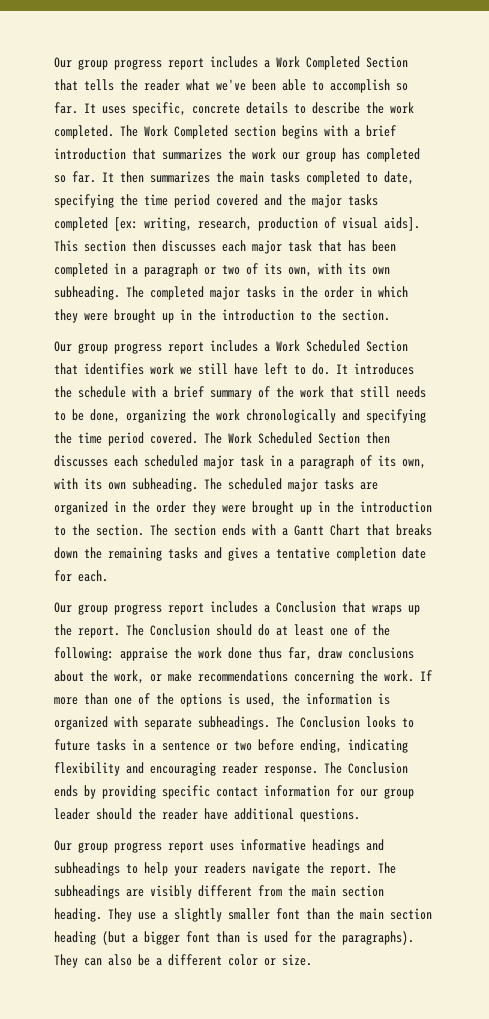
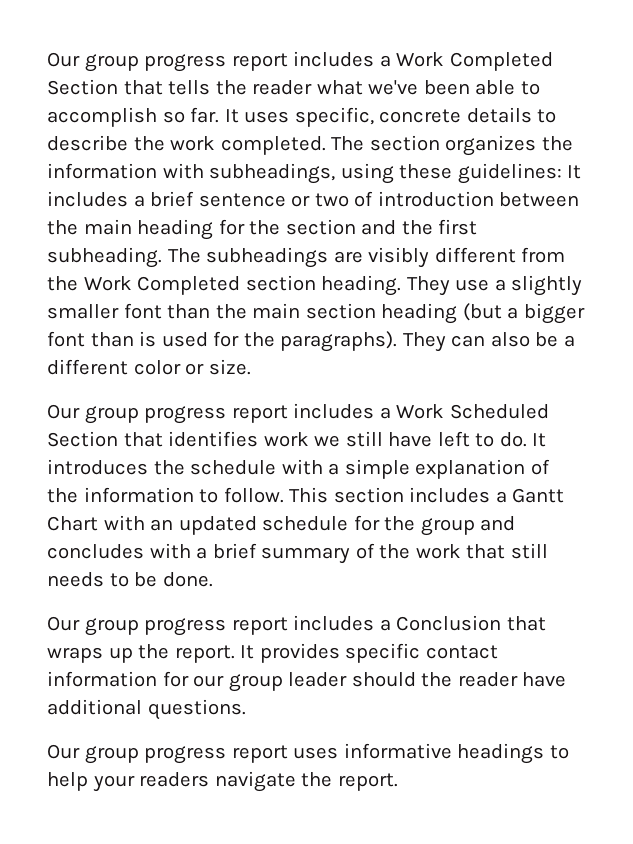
[144,125,396,139] [54,148,420,162] [54,171,414,185] [54,194,378,208] [54,217,420,231] [54,240,396,254] [54,263,390,277] [54,286,408,300] [54,309,390,323] [54,340,408,354] [54,363,414,375] [54,386,426,400] [54,409,426,423] [54,432,390,446] [54,455,426,469] [54,478,378,492] [54,501,432,515] [54,524,432,536] [54,547,426,561] [54,570,108,582] [54,601,420,615] [54,624,390,638] [54,647,414,661] [54,670,432,684] [54,693,390,707] [54,716,414,730] [54,739,408,753] [54,762,408,776] [54,785,414,799] [54,808,360,822] [54,839,384,853] [54,862,372,876] Work Completed section begins with a brief introduction that summarizes the work our group has completed so far. It then summarizes the main tasks completed to date, specifying the time period covered and the major tasks completed [ex: writing, research, production of visual aids]. This section then discusses each major task that has been completed in a paragraph or two of its own, with its own subheading. The completed major tasks in the order in which they were brought up in the introduction to the section. // Our group progress report includes a Work Scheduled Section that identifies work we still have left to do. It introduces the schedule with a brief summary of the work that still needs to be done, organizing the work chronologically and specifying the time period covered. The Work Scheduled Section then discusses each scheduled major task in a paragraph of its own, with its own subheading. The scheduled major tasks are organized in the order they were brought up in the introduction to the section. The section ends with a Gantt Chart that breaks down the remaining tasks and gives a tentative completion date for each. // Our group progress report includes a Conclusion that wraps up the report. The Conclusion should do at least one of the following: appraise the work done thus far, draw conclusions about the work, or make recommendations concerning the work. If more than one of the options is used, the information is organized with separate subheadings. The Conclusion looks to future tasks in a sentence or two before ending, indicating flexibility and encouraging reader response. The Conclusion ends by providing specific contact information for our group leader should the reader have additional questions. // Our group progress report uses informative headings and subheadings to help your readers navigate the report. -> [369,135,573,156] [47,163,582,184] [47,191,580,207] [47,219,478,240] [47,247,162,268] section organizes the information with subheadings, using these guidelines: It includes a brief sentence or two of introduction between the main heading for the section and the first subheading.
[312,885,336,897] main -> [83,276,241,295] Work Completed
(312, 960) none -> [47,403,549,424] [47,431,547,447] [47,459,550,479] [47,487,565,503] [47,515,516,536] [47,543,548,564] [47,572,213,587] [47,615,546,636] [47,643,498,663] [47,671,567,692] [47,699,246,720] [47,743,569,764] [47,771,398,792] // Our group progress report includes a Work Scheduled Section that identifies work we still have left to do. It introduces the schedule with a simple explanation of the information to follow. This section includes a Gantt Chart with an updated schedule for the group and concludes with a brief summary of the work that still needs to be done. // Our group progress report includes a Conclusion that wraps up the report. It provides specific contact information for our group leader should the reader have additional questions. // Our group progress report uses informative headings to help your readers navigate the report.

